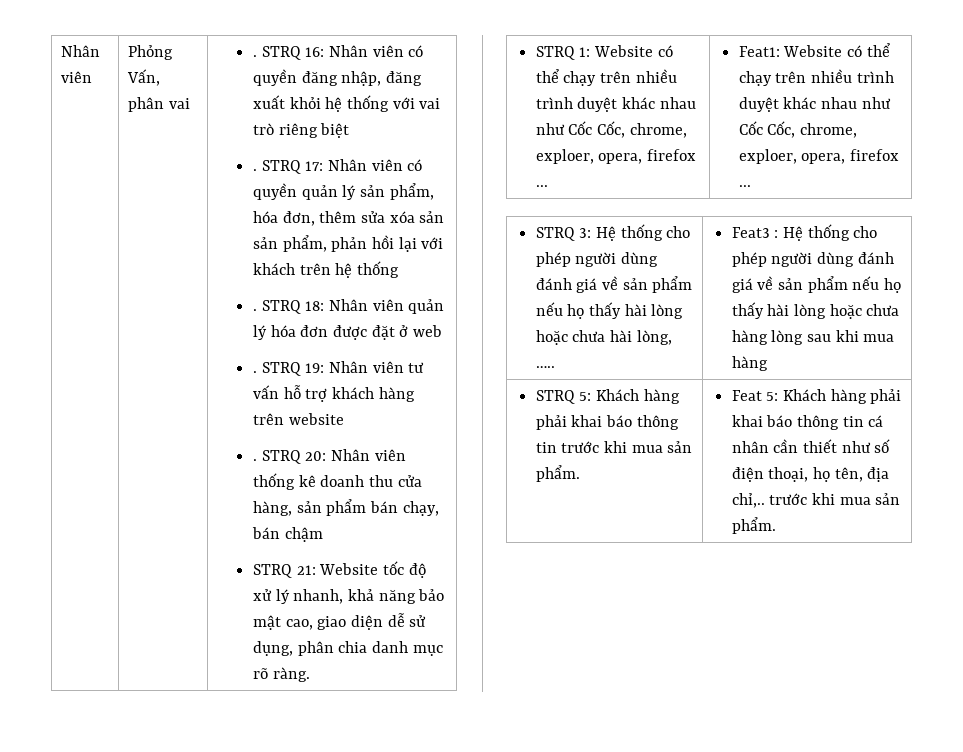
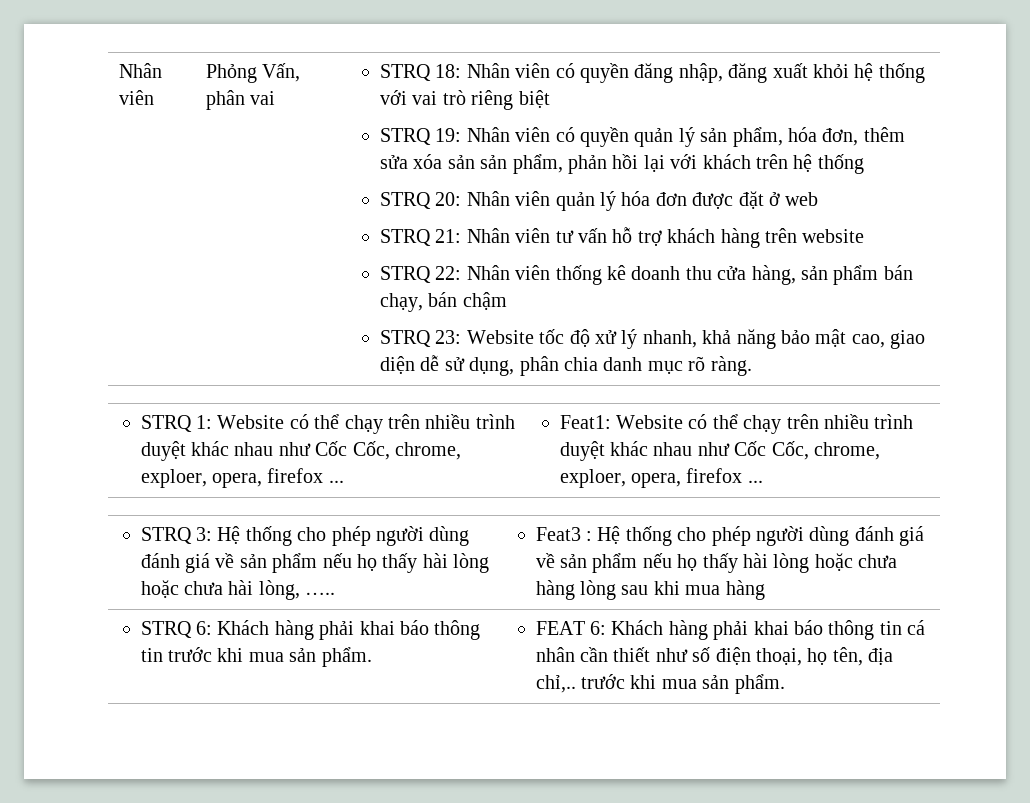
[252,46,325,60] . STRQ 16: -> [380,64,462,81] STRQ 18:
[252,160,324,174] . STRQ 17: -> [380,128,462,145] STRQ 19:
[252,300,325,314] . STRQ 18: -> [380,192,462,209] STRQ 20:
[252,362,325,376] . STRQ 19: -> [380,229,462,246] STRQ 21:
[252,450,327,464] . STRQ 20: -> [380,266,462,283] STRQ 22:
[296,565,316,575] 21: -> [435,330,462,344] 23:
[579,392,592,401] 5: -> [195,621,212,635] 6:
[731,390,779,401] Feat 5: -> [535,621,606,635] FEAT 6:

